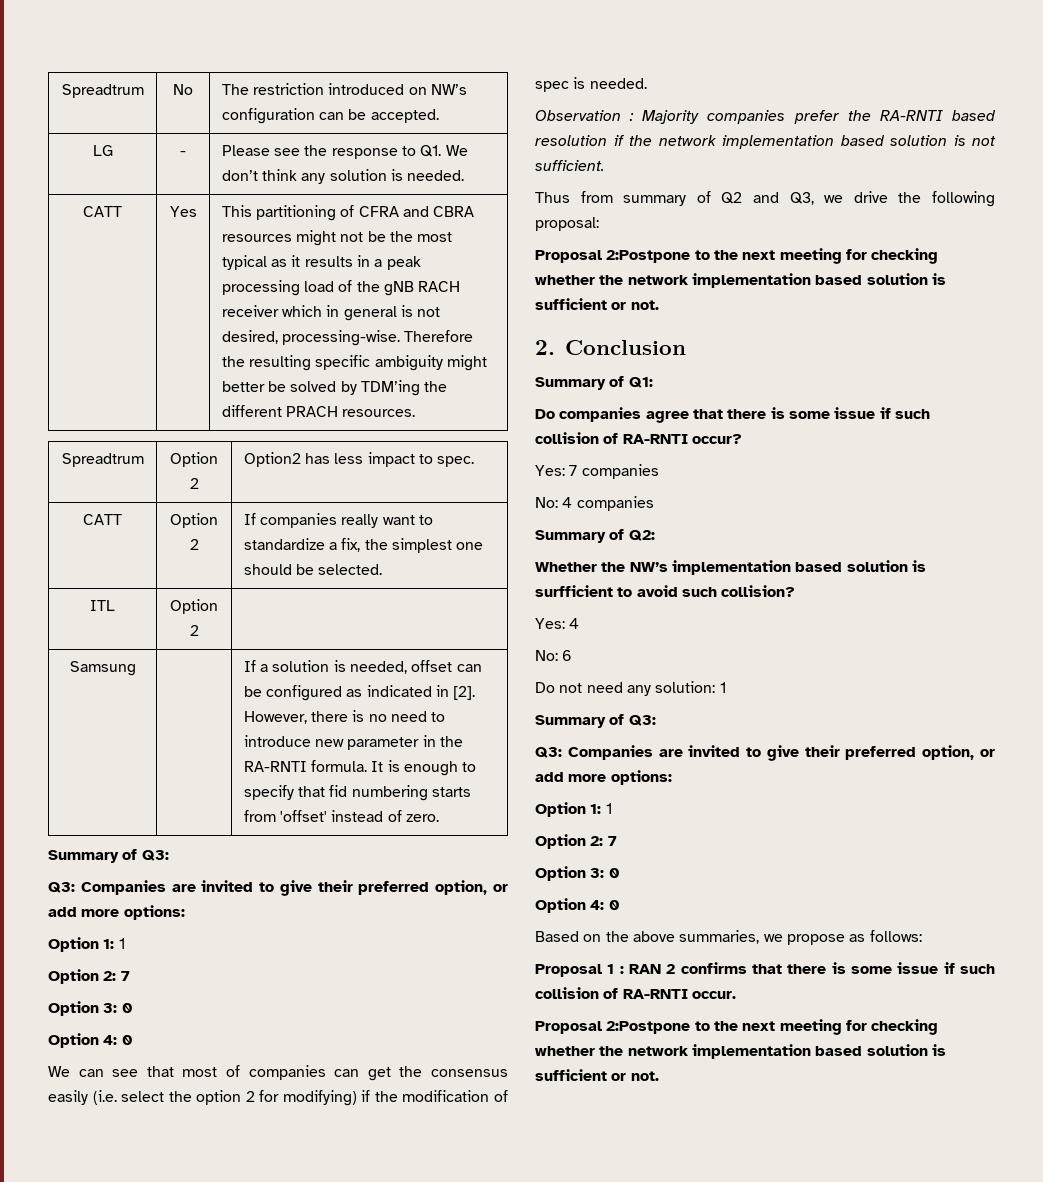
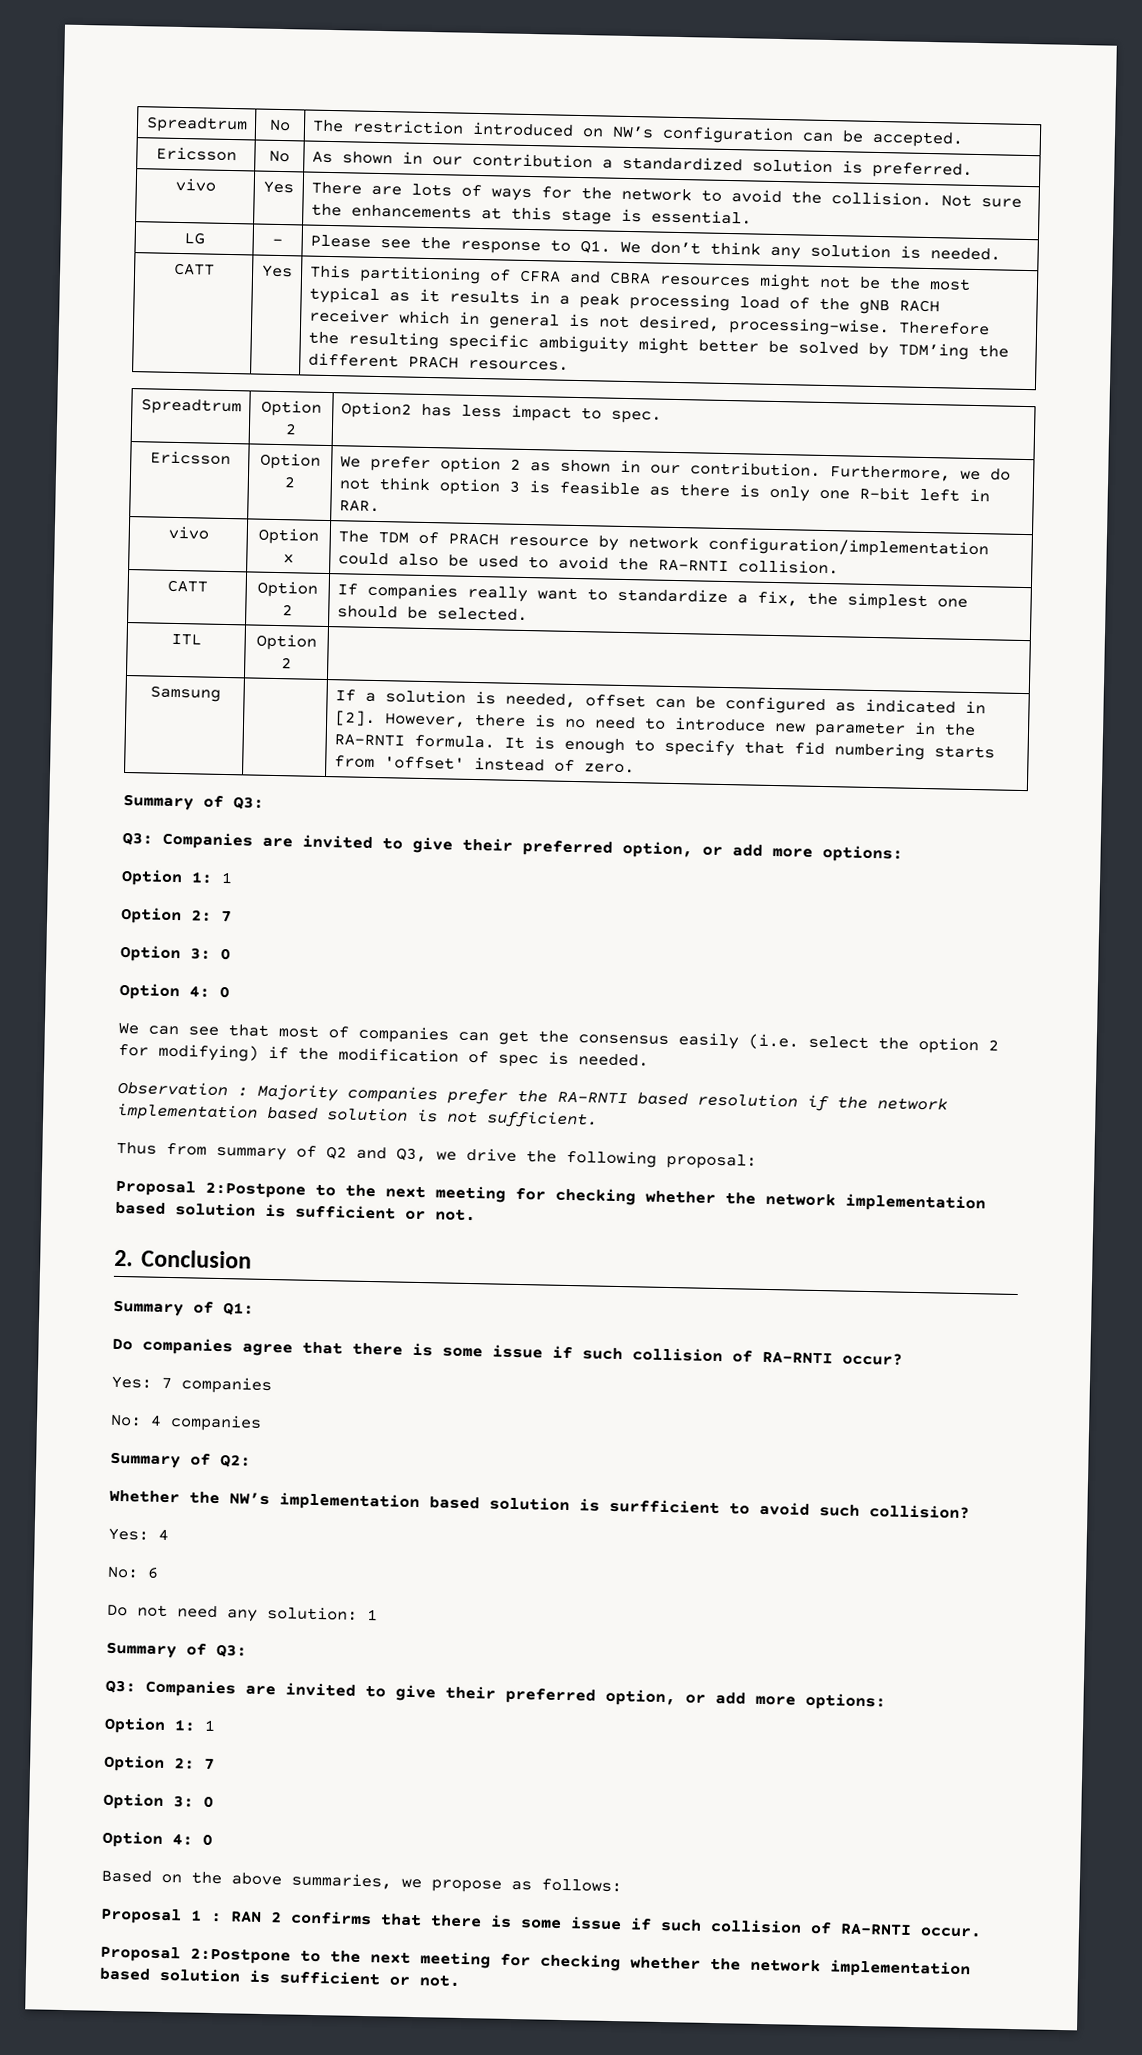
(439, 116) none -> [155,146,237,162] [269,150,290,163] [311,150,973,179] [174,177,216,192] [263,180,294,194] [310,181,1022,208] [310,203,752,225] // Ericsson | No | As shown in our contribution a standardized solution is preferred. // vivo | Yes | There are lots of ways for the network to avoid the collision. Not sure the enhancements at this stage is essential.
(475, 461) none -> [149,450,231,466] [260,452,321,470] [284,476,296,488] [339,455,1011,482] [338,477,990,503] [338,499,380,513] [167,525,209,540] [258,527,319,545] [283,554,294,564] [337,530,989,559] [337,552,839,575] // Ericsson | Option 2 | We prefer option 2 as shown in our contribution. Furthermore, we do not think option 3 is feasible as there is only one R-bit left in RAR. // vivo | Option x | The TDM of PRACH resource by network configuration/implementation could also be used to avoid the RA-RNTI collision.

